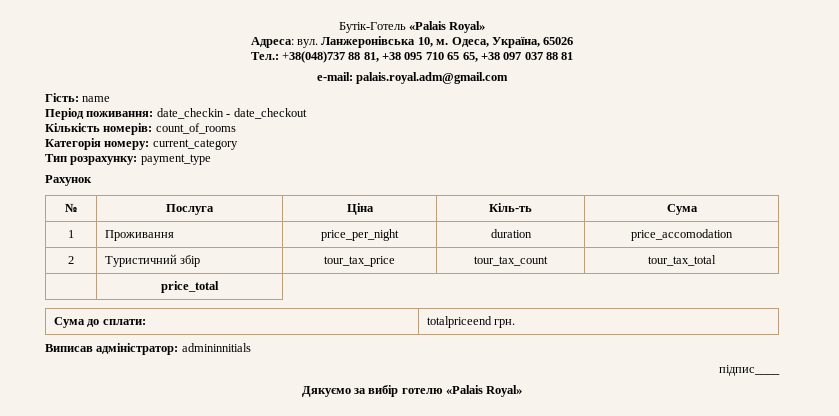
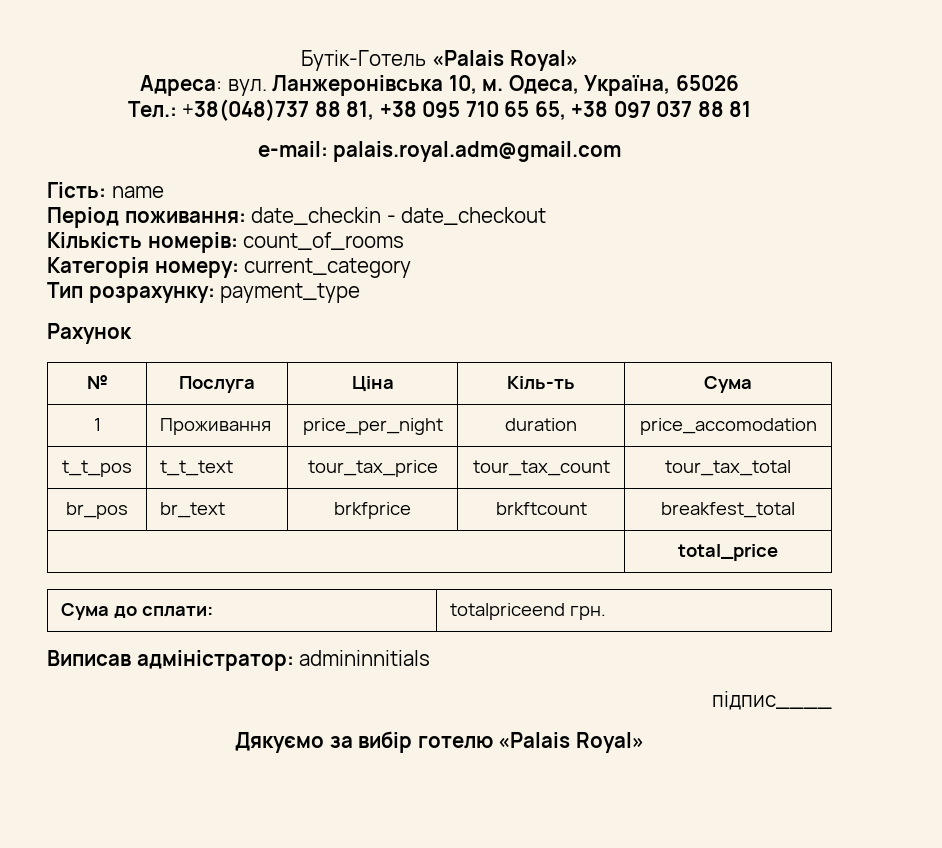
[68,256,74,264] [104,254,201,267] 2 | Туристичний збір -> [62,460,132,477] [160,460,234,476] t_t_pos | t_t_text
[161,281,219,293] | price_total -> [66,502,128,519] [160,502,226,518] [334,502,411,519] [495,502,587,515] [661,502,795,518] [678,544,778,561] br_pos | br_text | brkfprice | brkftcount | breakfest_total // | total_price

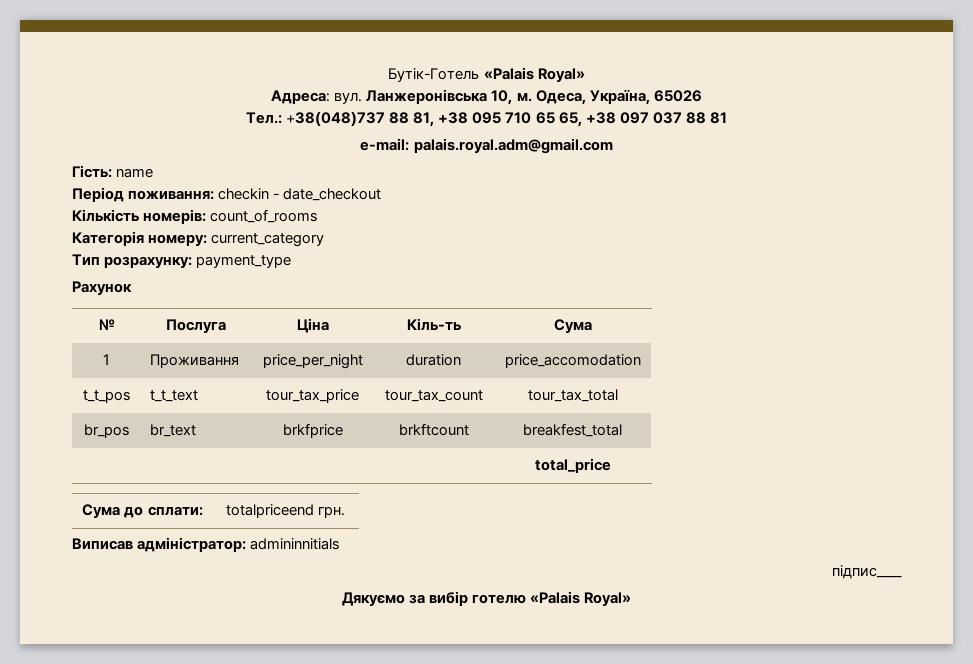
[251,207,382,225] date_checkin -> [218,188,270,200] checkin

